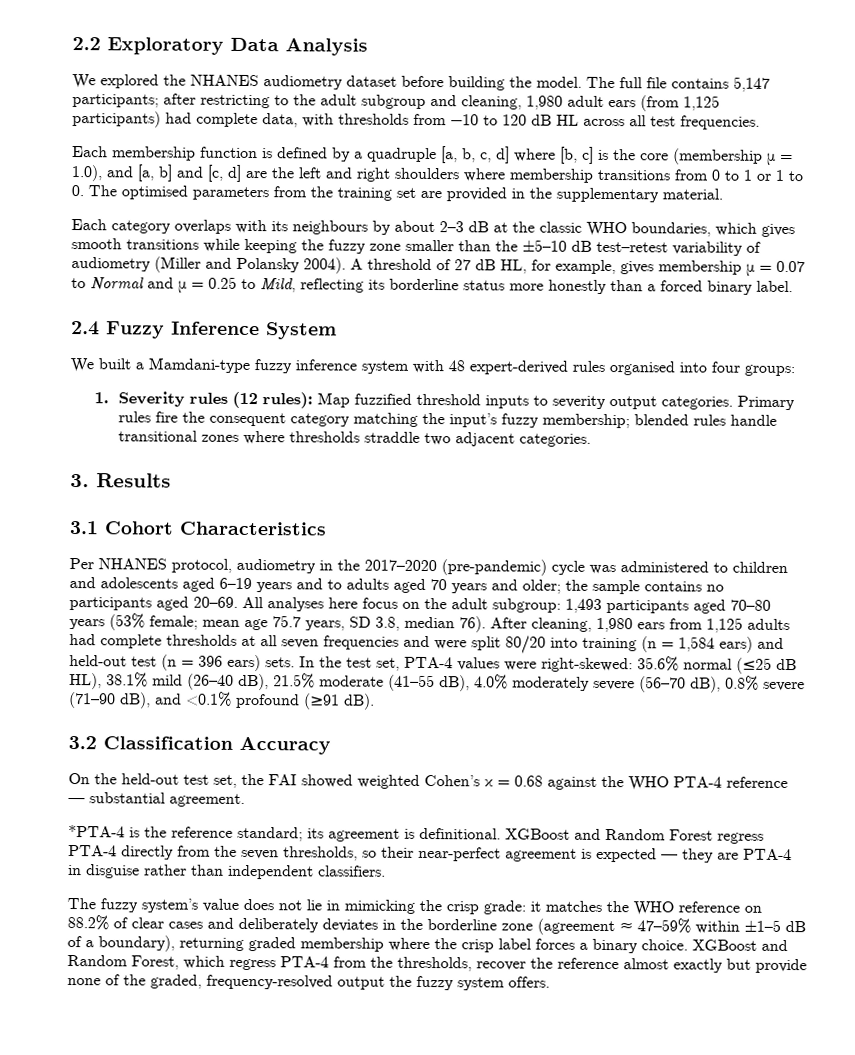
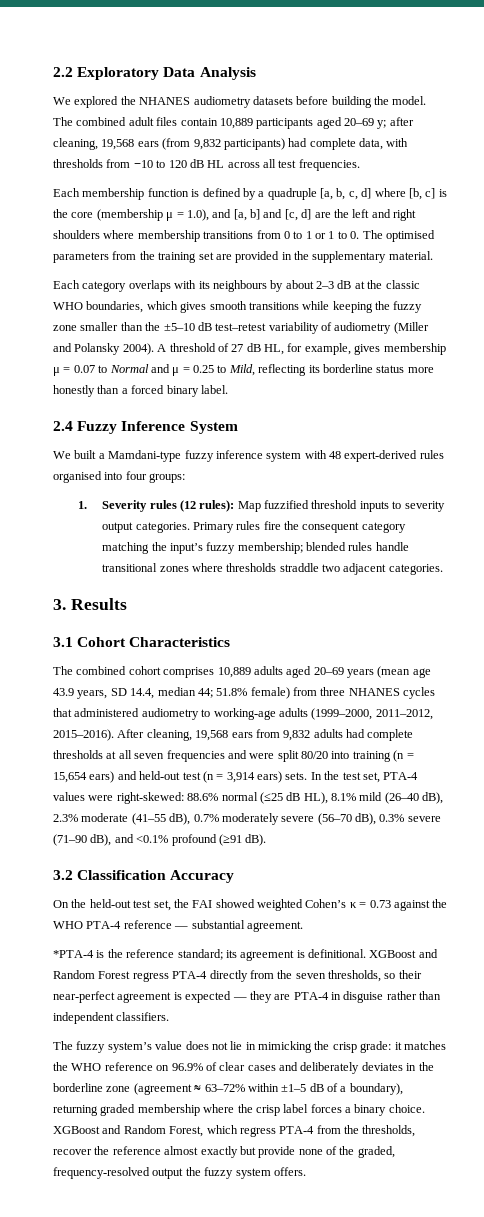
[346,75,397,87] dataset -> [252,96,293,105] datasets
[619,76,770,92] [72,93,604,110] full file contains 5,147 participants; after restricting to the adult subgroup and cleaning, 1,980 adult -> [76,117,414,129] [53,138,135,150] combined adult files contain 10,889 participants aged 20–69 y; after cleaning, 19,568
[683,95,720,111] 1,125 -> [193,139,221,150] 9,832
[69,558,788,576] [69,577,724,595] [69,596,771,614] [69,613,486,633] Per NHANES protocol, audiometry in the 2017–2020 (pre-pandemic) cycle was administered to children and adolescents aged 6–19 years and to adults aged 70 years and older; the sample contains no participants aged 20–69. All analyses here focus on the adult subgroup: 1,493 participants aged 70–80 years (53% female; mean age 75.7 years, SD 3.8, median 76). -> [53,666,431,678] [53,687,436,699] [53,708,433,720] [53,729,114,741] The combined cohort comprises 10,889 adults aged 20–69 years (mean age 43.9 years, SD 14.4, median 44; 51.8% female) from three NHANES cycles that administered audiometry to working-age adults (1999–2000, 2011–2012, 2015–2016).
[596,617,633,633] 1,980 -> [195,730,229,741] 19,568
[706,617,743,633] 1,125 -> [283,730,311,741] 9,832
[678,636,715,652] 1,584 -> [53,772,87,783] 15,654
[198,655,223,667] 396 -> [226,772,255,783] 3,914
[637,656,679,672] 35.6% -> [187,793,219,801] 88.6%
[106,672,148,688] 38.1% -> [331,793,356,801] 8.1%
[273,673,315,689] 21.5% -> [53,814,78,822] 2.3%
[474,674,508,690] 4.0% -> [193,814,219,822] 0.7%
[725,675,759,691] 0.8% -> [379,814,405,822] 0.3%
[514,775,543,787] 0.68 -> [369,900,391,908] 0.73
[67,914,109,931] 88.2% -> [171,1063,203,1071] 96.9%
[637,918,691,934] 47–59% -> [204,1084,245,1092] 63–72%

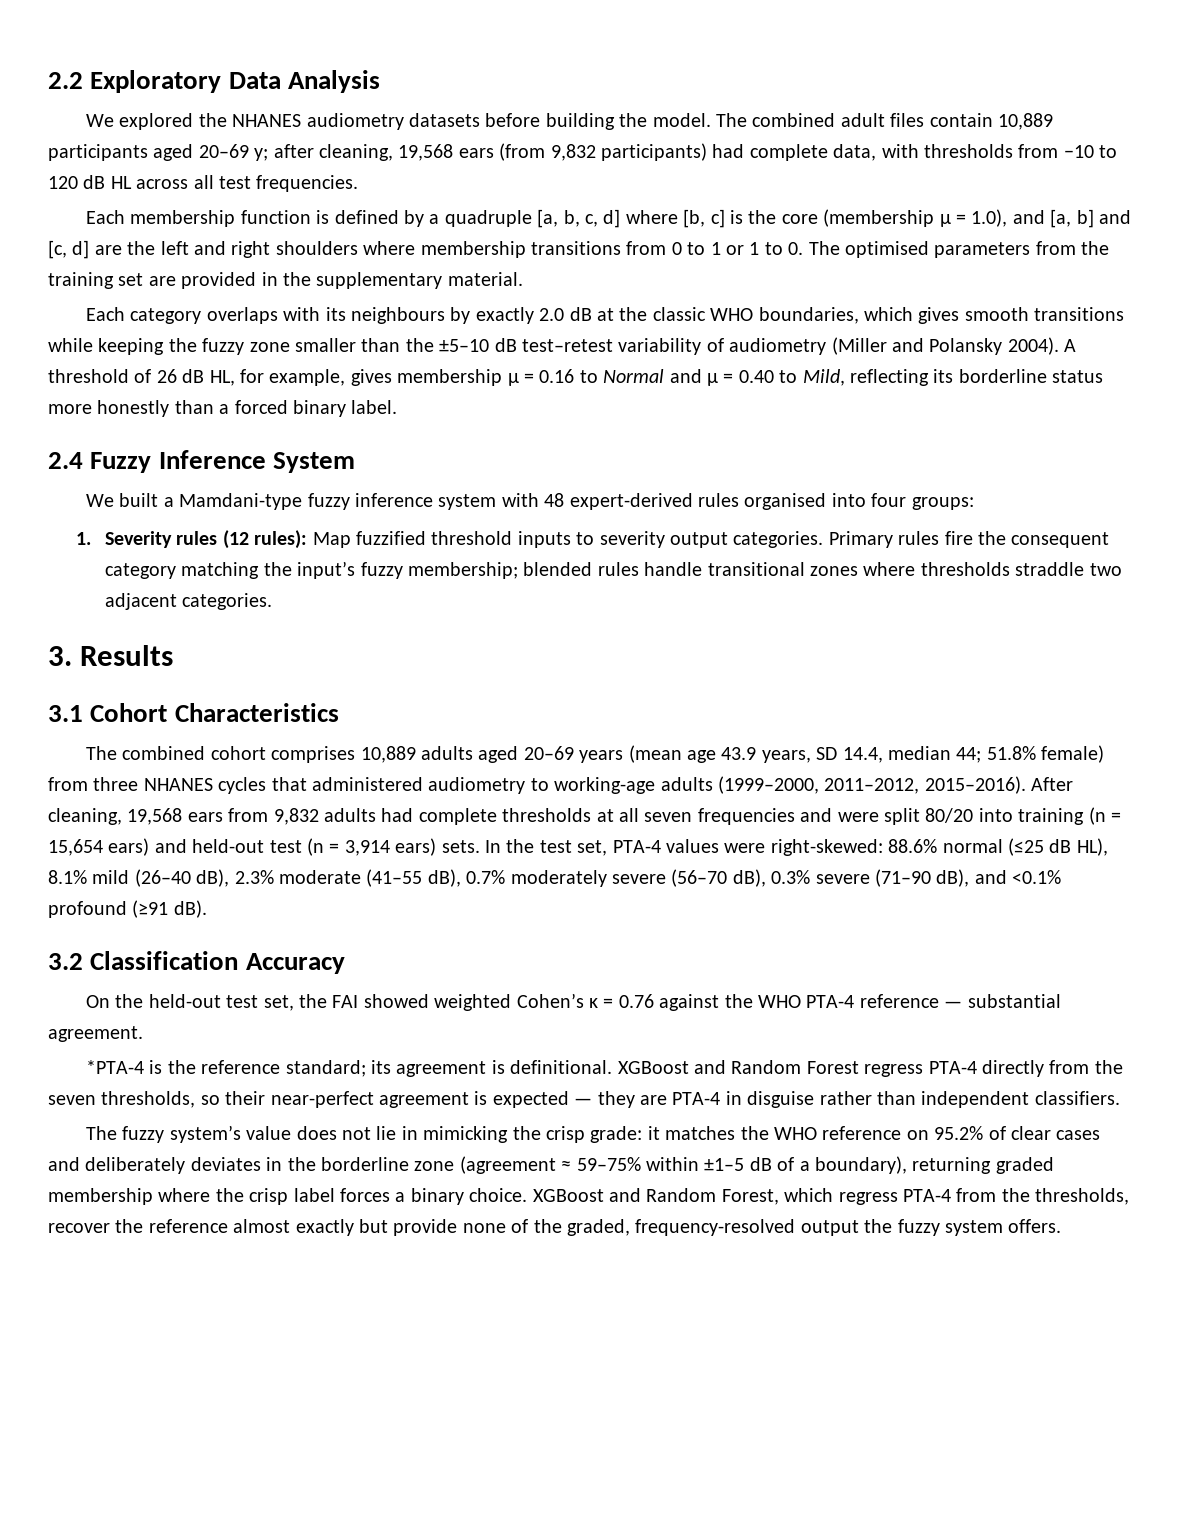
[285,280,334,289] about 2–3 -> [475,307,565,324] exactly 2.0
[231,344,244,352] 27 -> [156,369,177,383] 26
[73,365,95,373] 0.07 -> [539,369,575,383] 0.16
[193,365,214,373] 0.25 -> [738,370,774,383] 0.40
[369,900,391,908] 0.73 -> [618,994,654,1008] 0.76
[171,1063,203,1071] 96.9% -> [934,1126,984,1140] 95.2%
[204,1084,245,1092] 63–72% -> [576,1157,641,1171] 59–75%

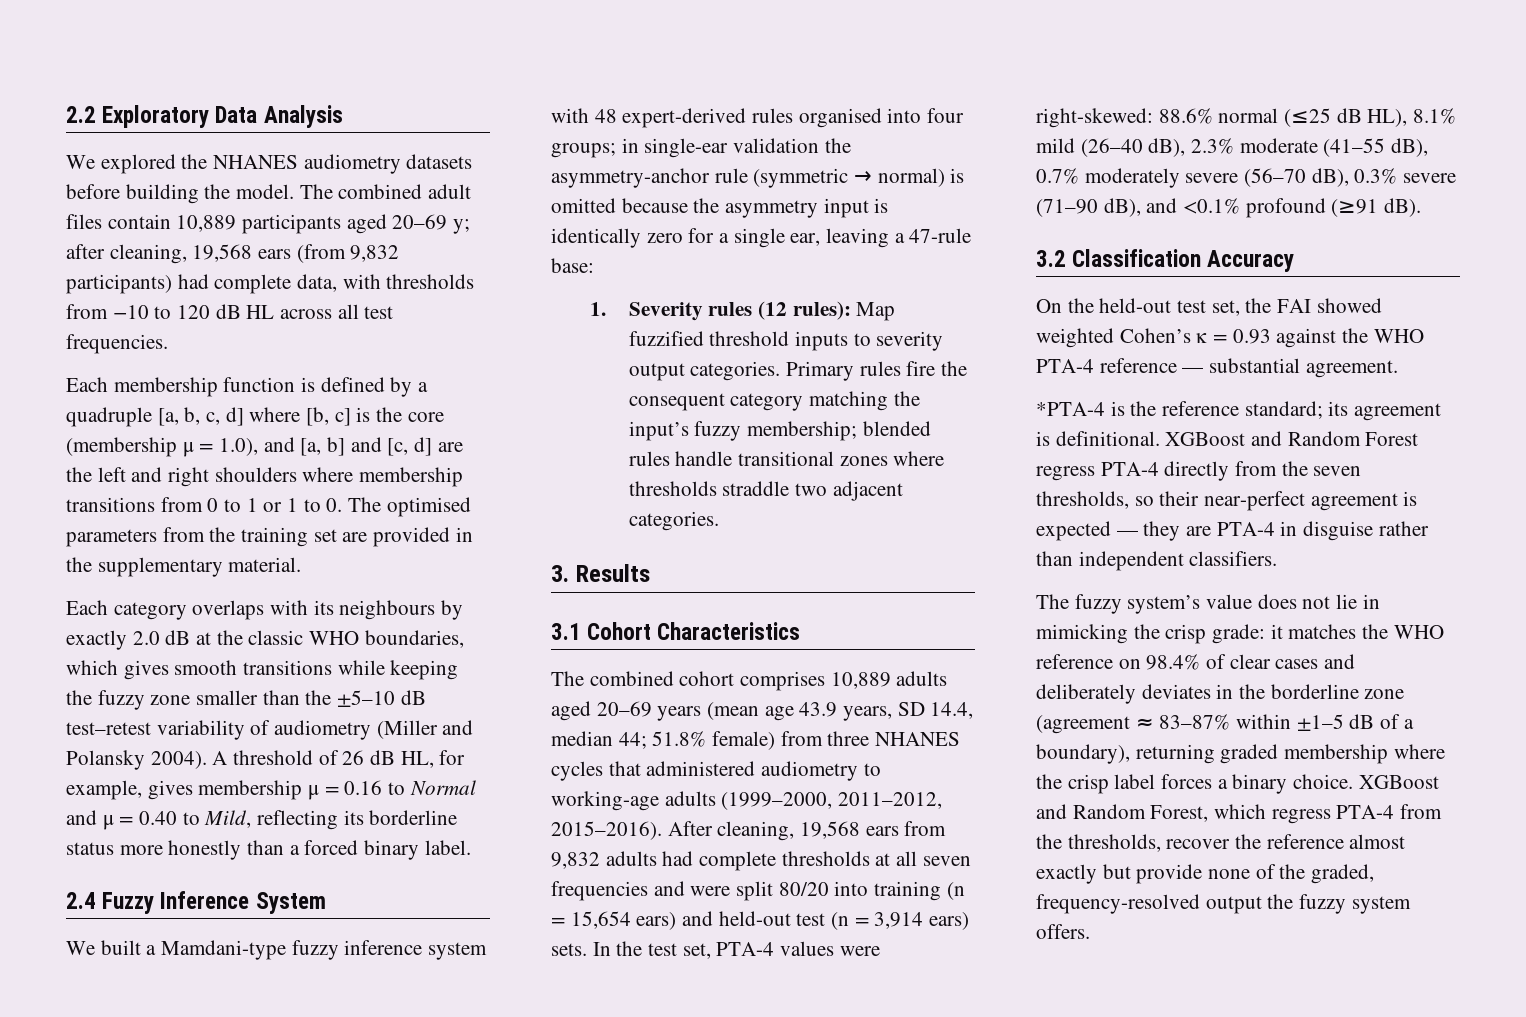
[911,497,974,510] groups: -> [551,138,851,158] [551,168,965,188] [551,198,889,218] [551,228,972,248] [551,258,594,273] groups; in single-ear validation the asymmetry-anchor rule (symmetric → normal) is omitted because the asymmetry input is identically zero for a single ear, leaving a 47-rule base:
[618,994,654,1008] 0.76 -> [1232,329,1271,344] 0.93
[934,1126,984,1140] 95.2% -> [1146,654,1201,670] 98.4%
[576,1157,641,1171] 59–75% -> [1159,714,1231,730] 83–87%

